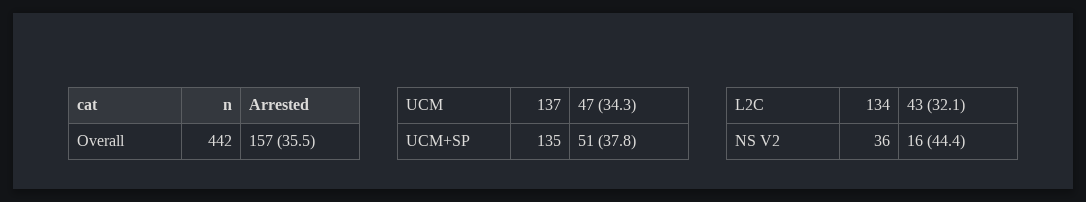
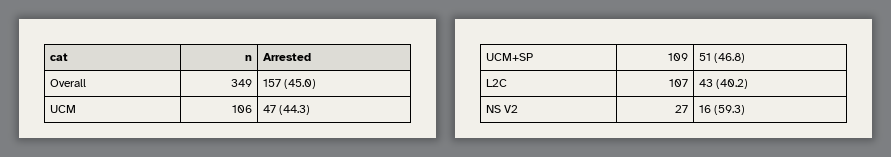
[207,135,232,146] 442 -> [230,79,252,87] 349
[277,134,316,150] (35.5) -> [284,79,317,89] (45.0)
[536,99,561,110] 137 -> [231,105,252,113] 106
[598,98,637,114] (34.3) -> [279,105,311,115] (44.3)
[536,135,561,146] 135 -> [667,53,688,61] 109
[598,134,637,150] (37.8) -> [714,53,746,63] (46.8)
[865,99,890,110] 134 -> [668,79,688,87] 107
[927,98,966,114] (32.1) -> [716,79,749,89] (40.2)
[873,135,890,146] 36 -> [674,105,688,113] 27
[927,134,966,150] (44.4) -> [714,105,746,115] (59.3)

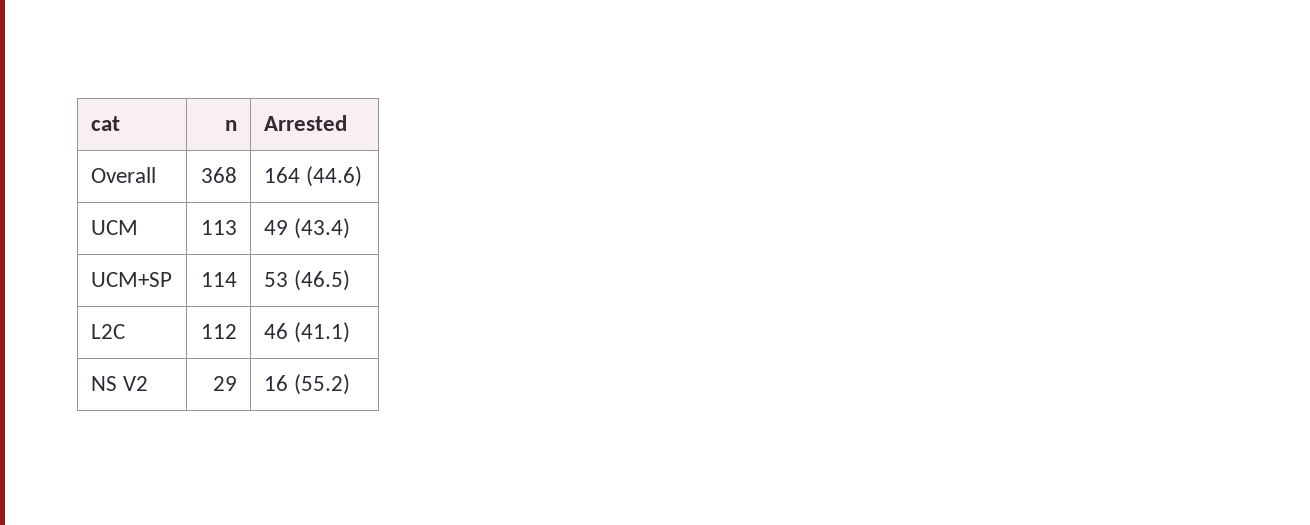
[230,79,252,87] [263,79,317,89] [50,105,77,113] [231,105,252,113] [263,105,311,115] [486,53,534,61] [667,53,688,61] [699,53,746,63] [486,79,508,87] [668,79,688,87] [699,79,749,89] 349 | 157 (45.0) // UCM | 106 | 47 (44.3) // UCM+SP | 109 | 51 (46.8) // L2C | 107 | 43 (40.2) -> [201,167,238,183] [263,166,362,187] [90,220,138,235] [201,220,238,235] [263,218,350,239] [90,272,172,287] [201,272,238,287] [263,270,350,291] [90,324,125,339] [201,324,238,339] [263,322,350,343] 368 | 164 (44.6) // UCM | 113 | 49 (43.4) // UCM+SP | 114 | 53 (46.5) // L2C | 112 | 46 (41.1)
[674,105,688,113] 27 -> [213,376,238,391] 29
[714,105,746,115] (59.3) -> [293,374,350,395] (55.2)

